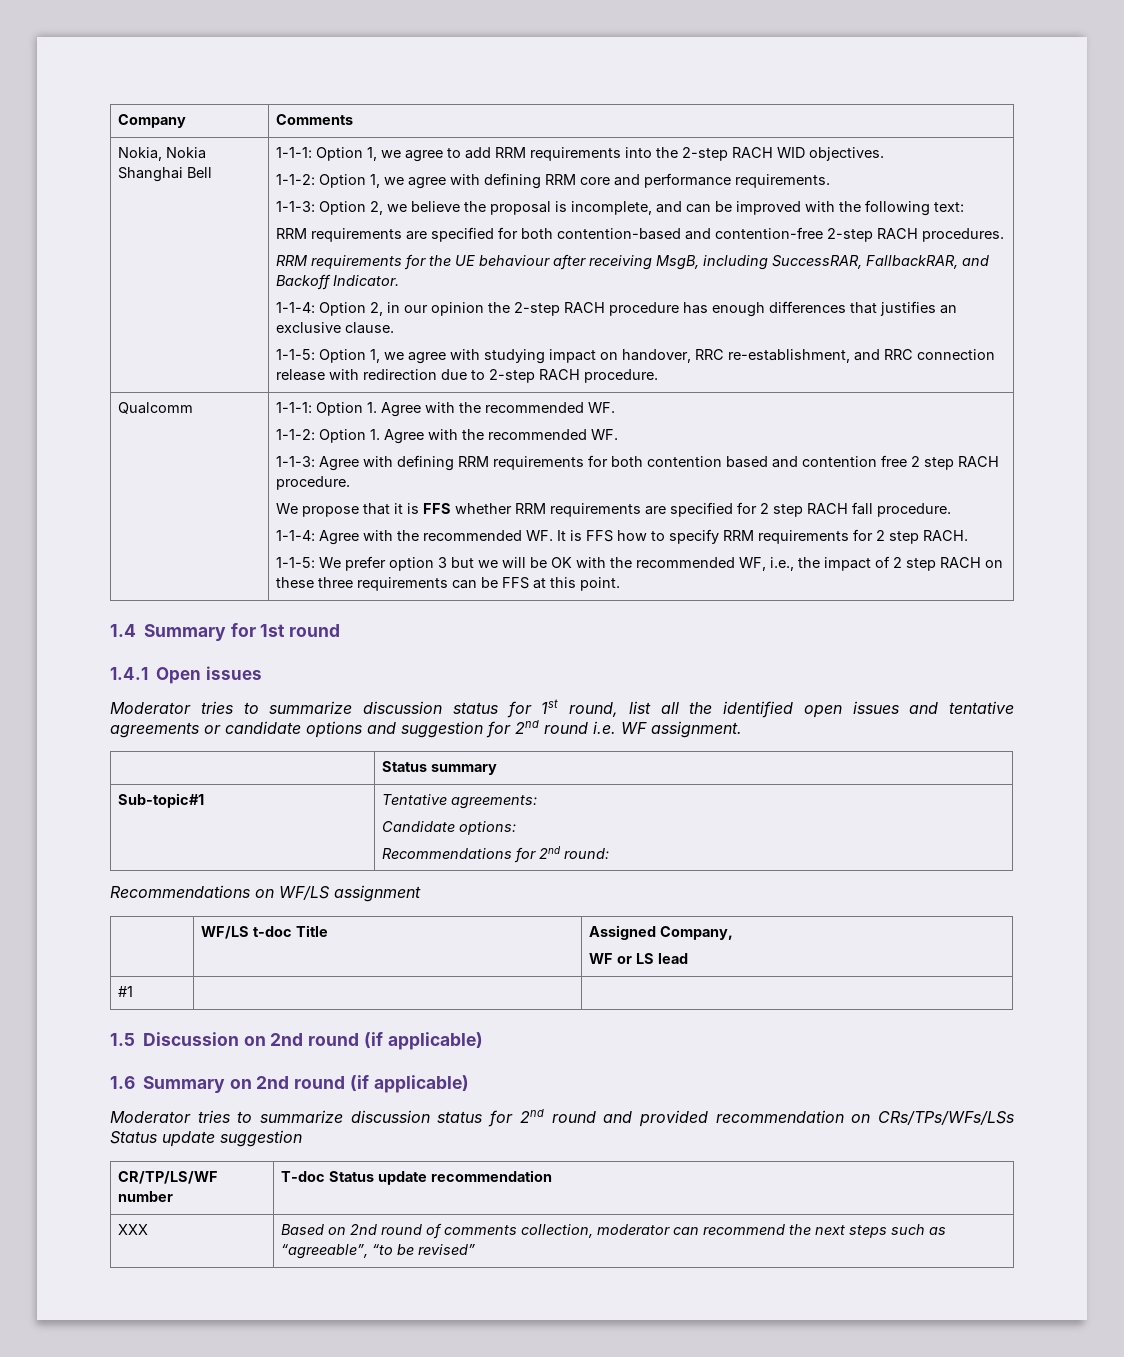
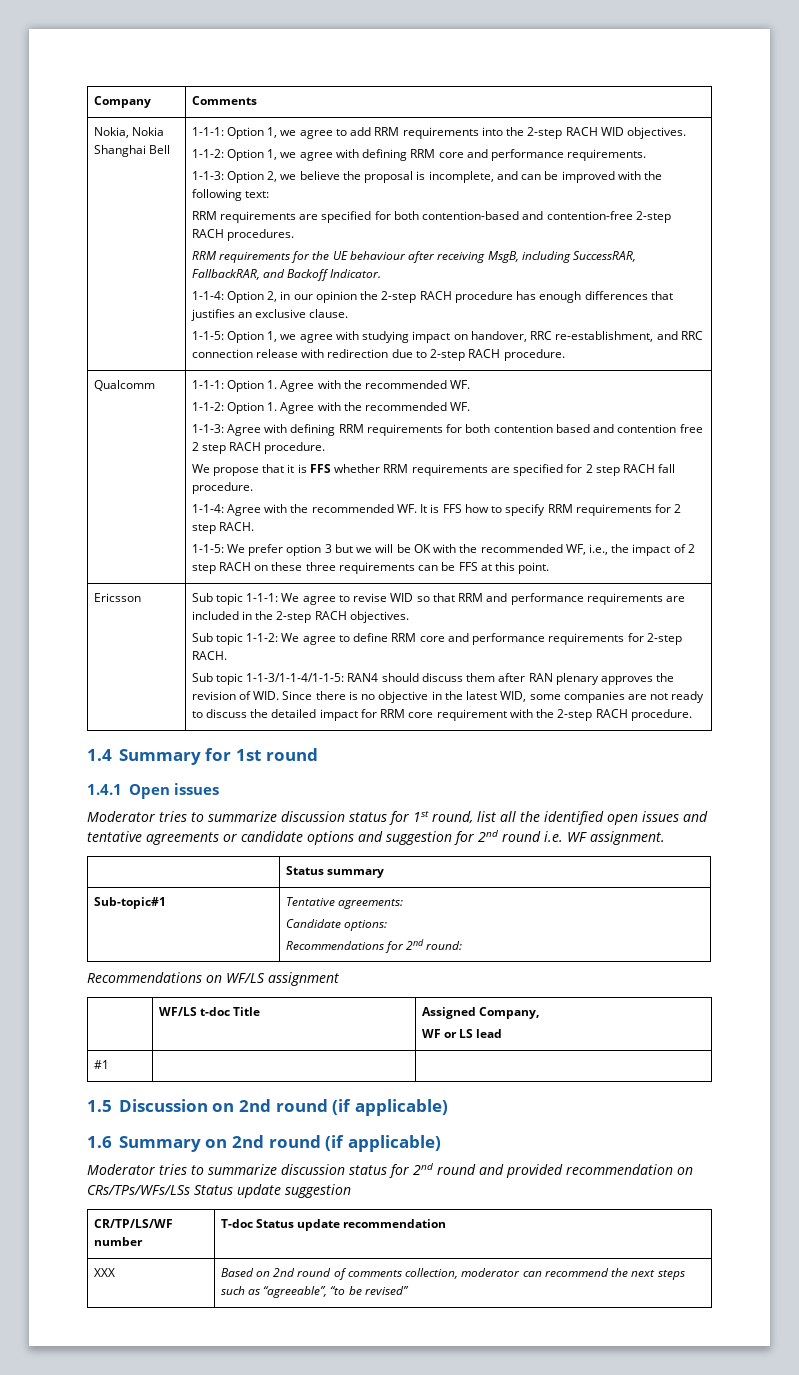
(620, 584) none -> [93,593,141,602] [191,593,685,605] [191,611,409,623] [191,633,682,645] [191,651,227,660] [191,673,675,685] [191,691,705,703] [191,709,692,721] // Ericsson | Sub topic 1-1-1: We agree to revise WID so that RRM and performance requirements are included in the 2-step RACH objectives. // Sub topic 1-1-2: We agree to define RRM core and performance requirements for 2-step RACH. // Sub topic 1-1-3/1-1-4/1-1-5: RAN4 should discuss them after RAN plenary approves the revision of WID. Since there is no objective in the latest WID, some companies are not ready to discuss the detailed impact for RRM core requirement with the 2-step RACH procedure.

